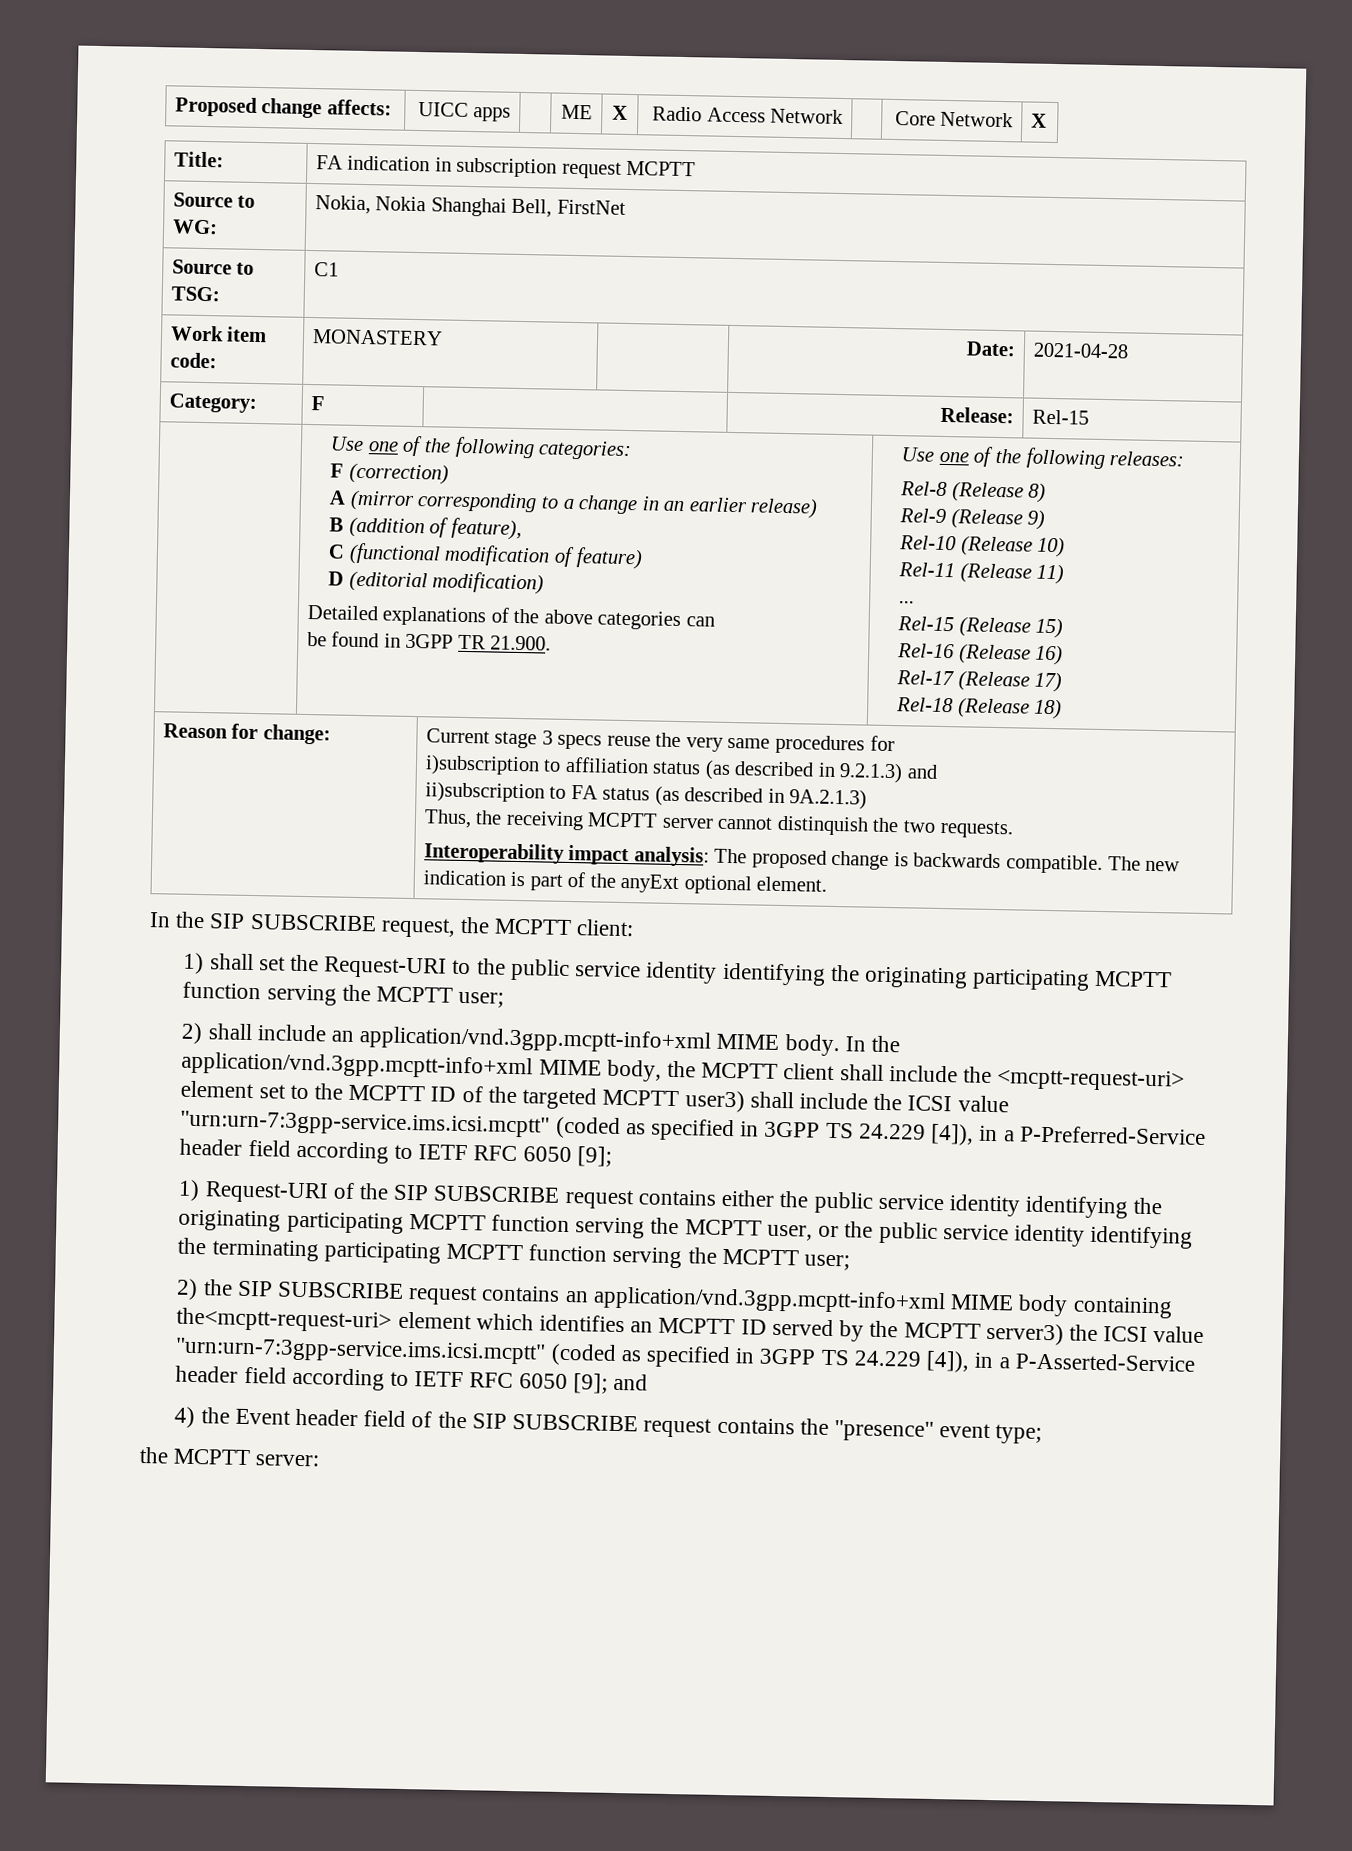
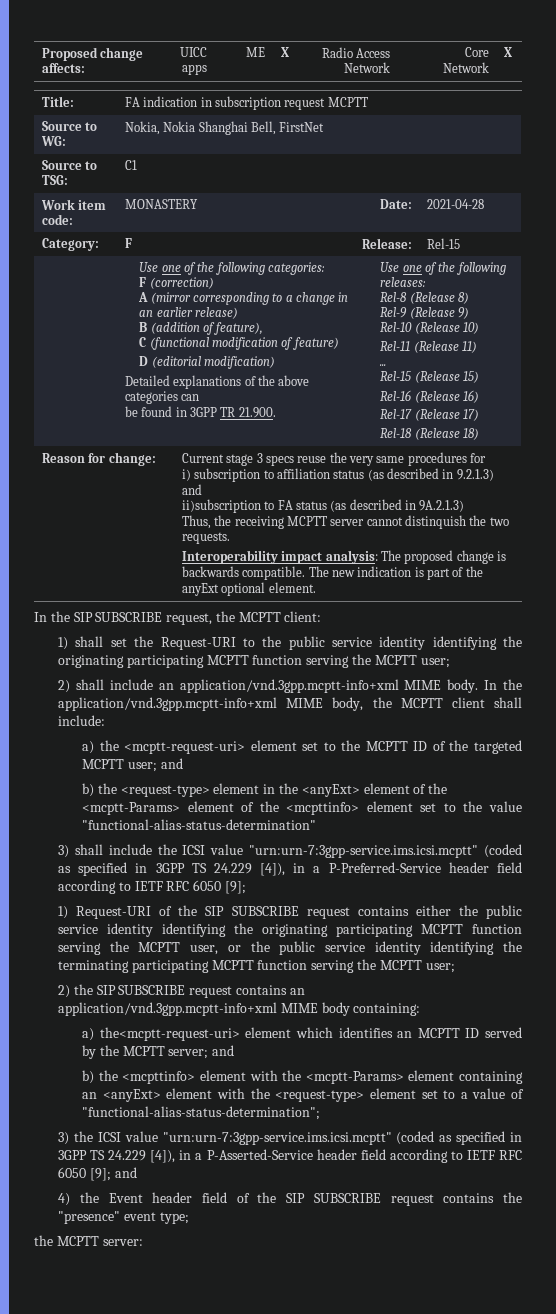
[424,754,540,777] i)subscription -> [181,468,261,482] i) subscription
[888,1065,958,1083] include -> [58,715,106,726] [82,741,95,754] include: // a)
[684,1090,745,1113] user3) -> [127,758,183,772] [82,783,448,797] [82,801,522,815] [82,819,317,830] [58,845,70,858] user; and // b) the <request-type> element in the <anyExt> element of the <mcptt-Params> element of the <mcpttinfo> element set to the value "functional-alias-status-determination" // 3)
[1072,1296,1173,1319] containing -> [353,1003,421,1016] [82,1028,95,1041] containing: // a)
[985,1322,1064,1346] server3) -> [168,1045,235,1059] [82,1070,523,1084] [82,1088,524,1102] [82,1106,321,1120] [58,1132,70,1145] server; and // b) the <mcpttinfo> element with the <mcptt-Params> element containing an <anyExt> element with the <request-type> element set to a value of "functional-alias-status-determination"; // 3)

